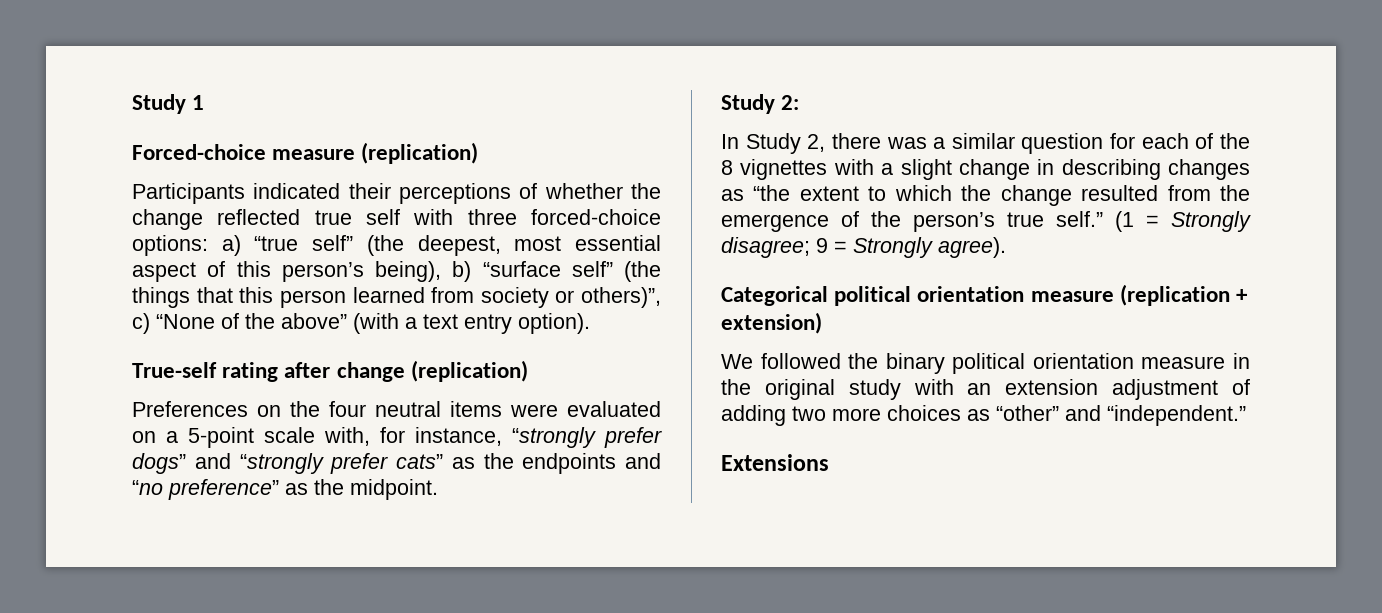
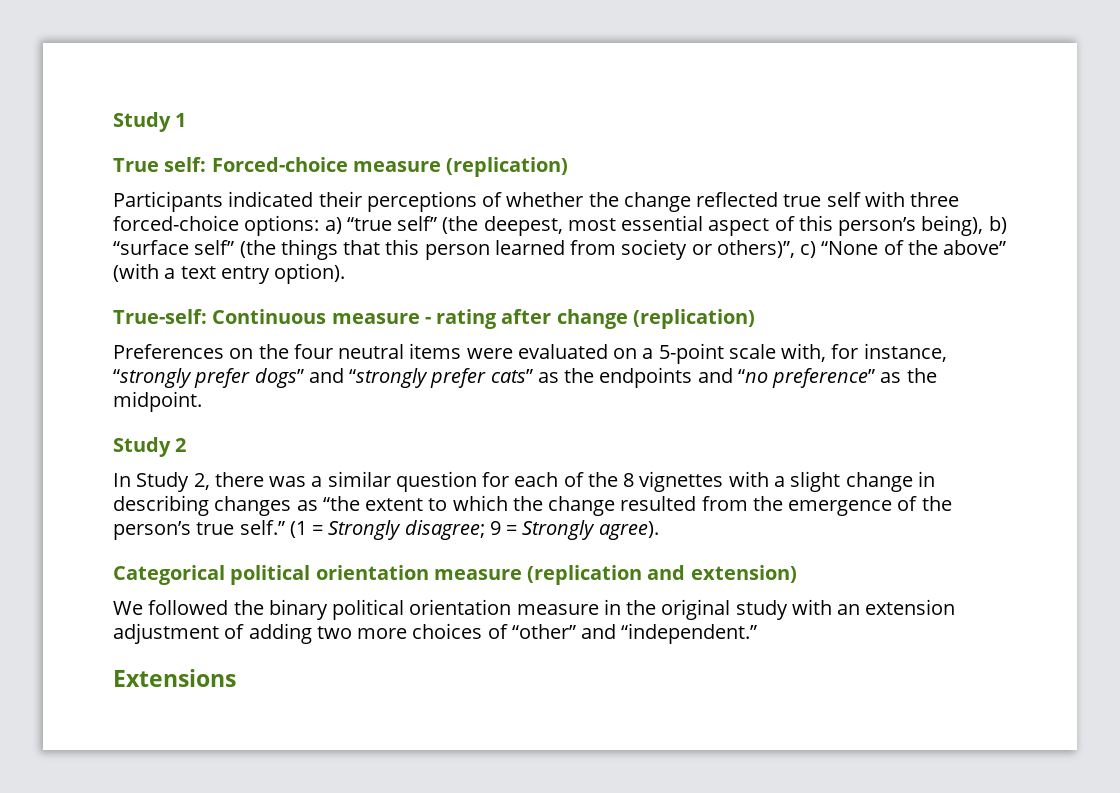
(205, 102) none -> [113,157,207,172] True self:
[132,362,217,378] True-self -> [113,309,431,324] True-self: Continuous measure -
[781,95,800,110] 2: -> [175,438,187,452] 2
[1236,289,1249,302] + -> [647,565,686,580] and
[967,409,990,421] as -> [487,624,508,639] of

